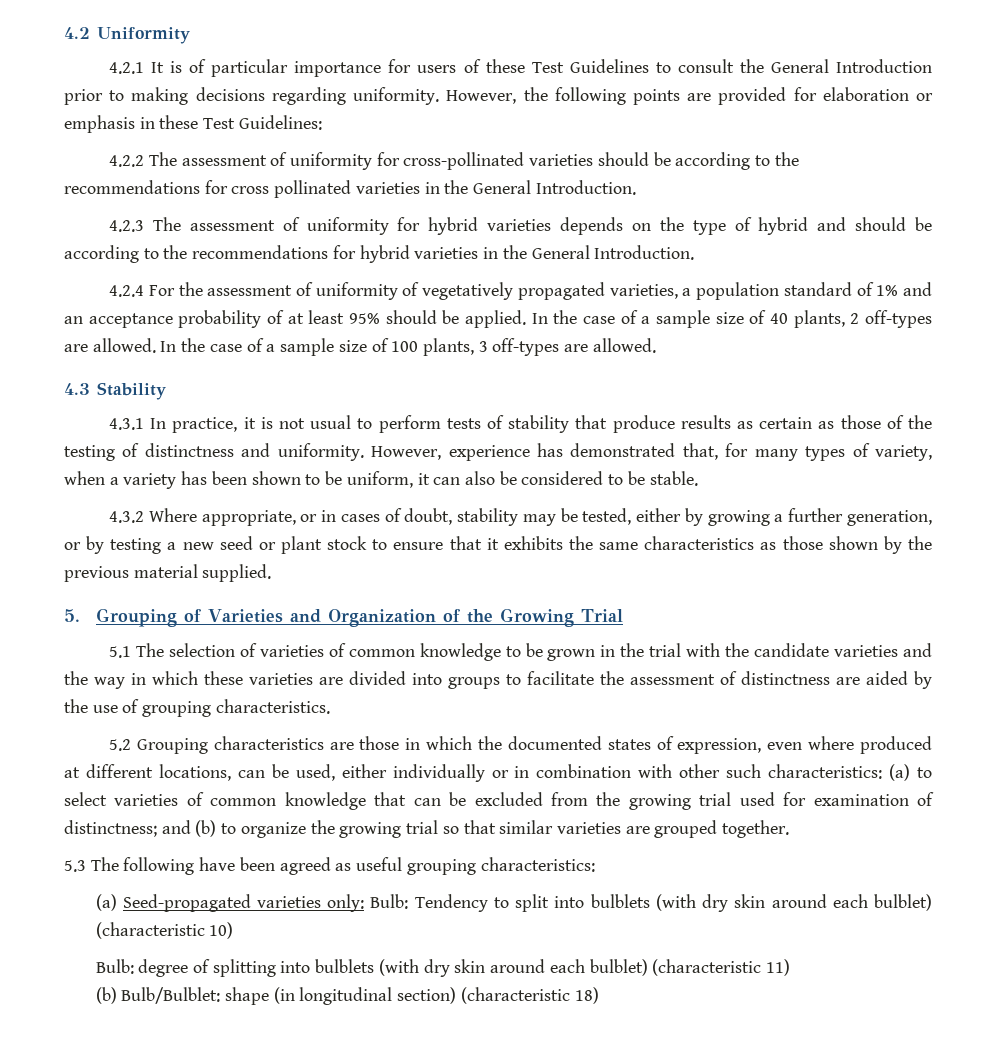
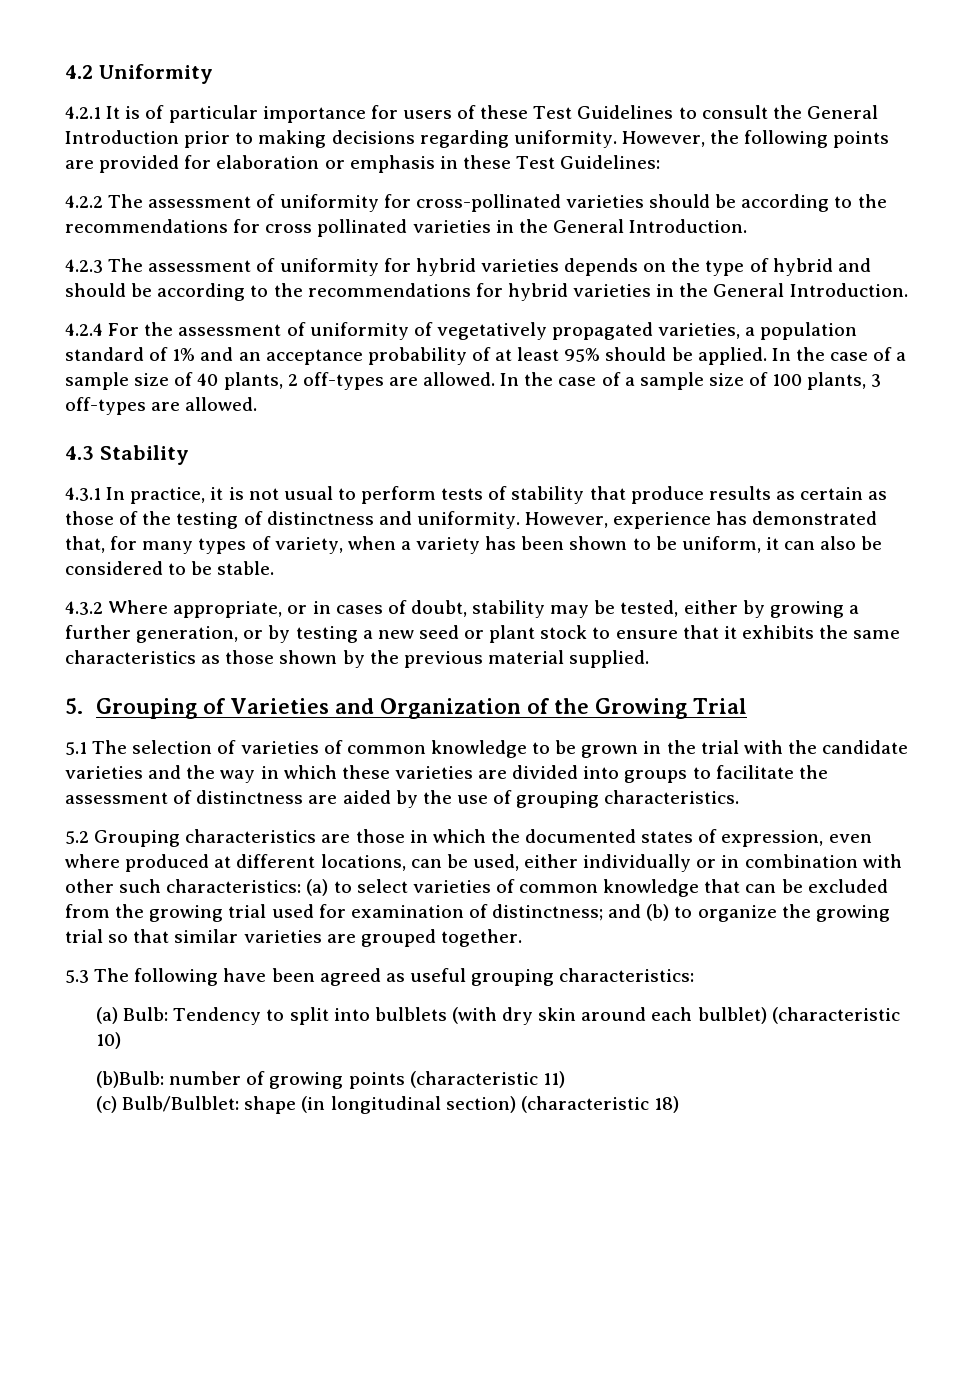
[122,894,365,912] Seed-propagated varieties only: -> (119, 1015) none
[95,959,648,977] Bulb: degree of splitting into bulblets (with dry skin around each bulblet) -> [96,1071,405,1089] (b)Bulb: number of growing points
[95,987,117,1004] (b) -> [96,1096,118,1113] (c)

